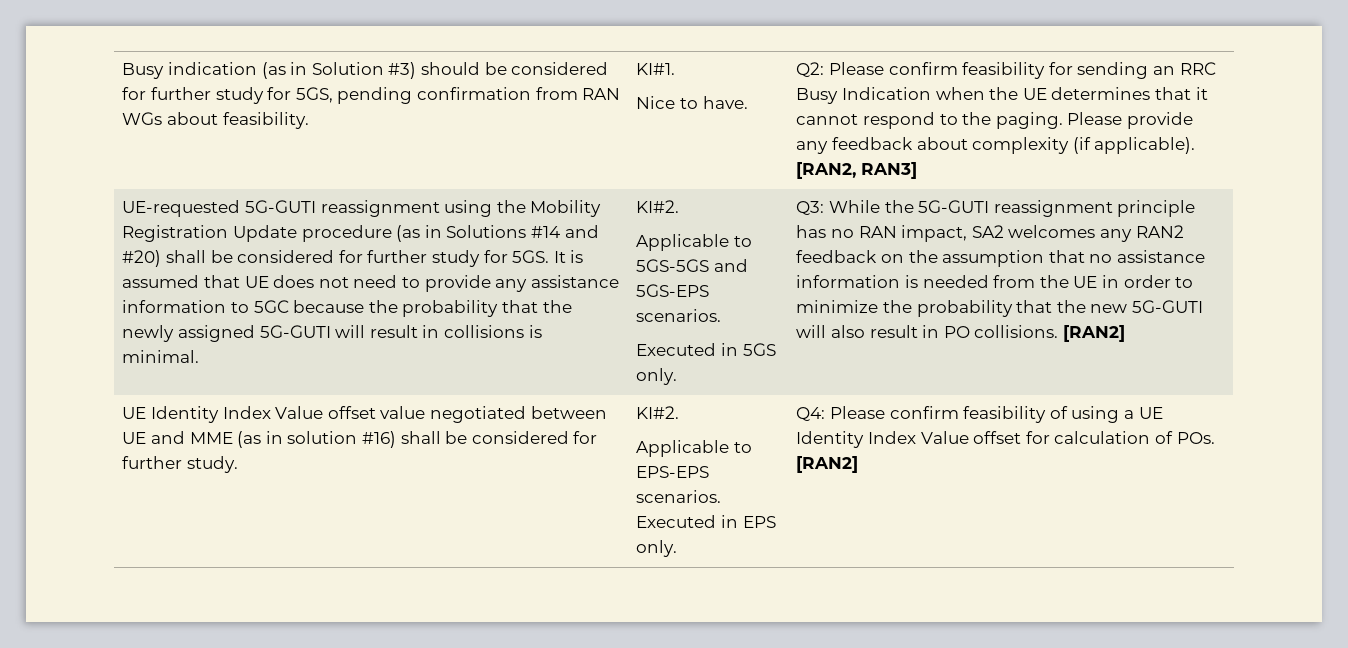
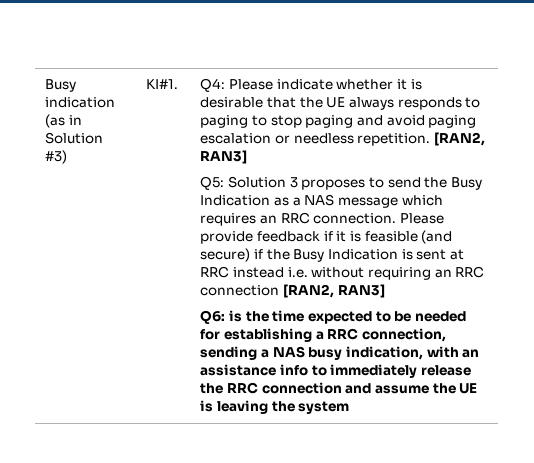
[421,62,609,75] [122,87,621,104] [122,112,309,129] [636,63,676,75] [636,96,748,109] [796,62,1216,79] [796,87,1208,104] [796,112,1194,129] [796,137,1196,154] [796,162,918,179] [122,200,602,217] [122,225,599,242] [122,250,584,267] [122,275,619,292] [122,300,572,317] [122,325,542,342] [122,350,200,363] [636,200,680,213] [636,234,753,251] [636,259,749,272] [636,284,710,297] [636,309,722,322] [636,343,776,356] [636,368,678,385] [796,200,1196,217] [796,225,1184,242] [796,250,1206,267] [796,275,1194,288] [796,300,1204,317] [796,325,1126,342] [122,406,607,423] [122,431,598,448] [122,456,239,473] [636,406,680,419] [636,440,753,457] [636,466,710,478] [636,490,722,503] [636,515,776,528] [636,540,678,557] [796,406,1163,423] [796,431,1215,448] [796,456,859,473] should be considered for further study for 5GS, pending confirmation from RAN WGs about feasibility. | KI#1. // Nice to have. | Q2: Please confirm feasibility for sending an RRC Busy Indication when the UE determines that it cannot respond to the paging. Please provide any feedback about complexity (if applicable). [RAN2, RAN3] // UE-requested 5G-GUTI reassignment using the Mobility Registration Update procedure (as in Solutions #14 and #20) shall be considered for further study for 5GS. It is assumed that UE does not need to provide any assistance information to 5GC because the probability that the newly assigned 5G-GUTI will result in collisions is minimal. | KI#2. // Applicable to 5GS-5GS and 5GS-EPS scenarios. // Executed in 5GS only. | Q3: While the 5G-GUTI reassignment principle has no RAN impact, SA2 welcomes any RAN2 feedback on the assumption that no assistance information is needed from the UE in order to minimize the probability that the new 5G-GUTI will also result in PO collisions. [RAN2] // UE Identity Index Value offset value negotiated between UE and MME (as in solution #16) shall be considered for further study. | KI#2. // Applicable to EPS-EPS scenarios. Executed in EPS only. | Q4: Please confirm feasibility of using a UE Identity Index Value offset for calculation of POs. [RAN2] -> [146,79,179,89] [200,78,422,92] [200,97,481,110] [200,115,477,128] [200,132,485,146] [200,150,248,164] [200,176,482,190] [200,194,443,208] [200,212,444,226] [200,230,453,244] [200,248,464,262] [200,266,485,280] [200,284,385,298] [200,310,466,324] [200,328,446,342] [200,346,480,360] [200,364,471,378] [200,382,478,394] [200,400,350,414] | KI#1. | Q4: Please indicate whether it is desirable that the UE always responds to paging to stop paging and avoid paging escalation or needless repetition. [RAN2, RAN3] // Q5: Solution 3 proposes to send the Busy Indication as a NAS message which requires an RRC connection. Please provide feedback if it is feasible (and secure) if the Busy Indication is sent at RRC instead i.e. without requiring an RRC connection [RAN2, RAN3] // Q6: is the time expected to be needed for establishing a RRC connection, sending a NAS busy indication, with an assistance info to immediately release the RRC connection and assume the UE is leaving the system

